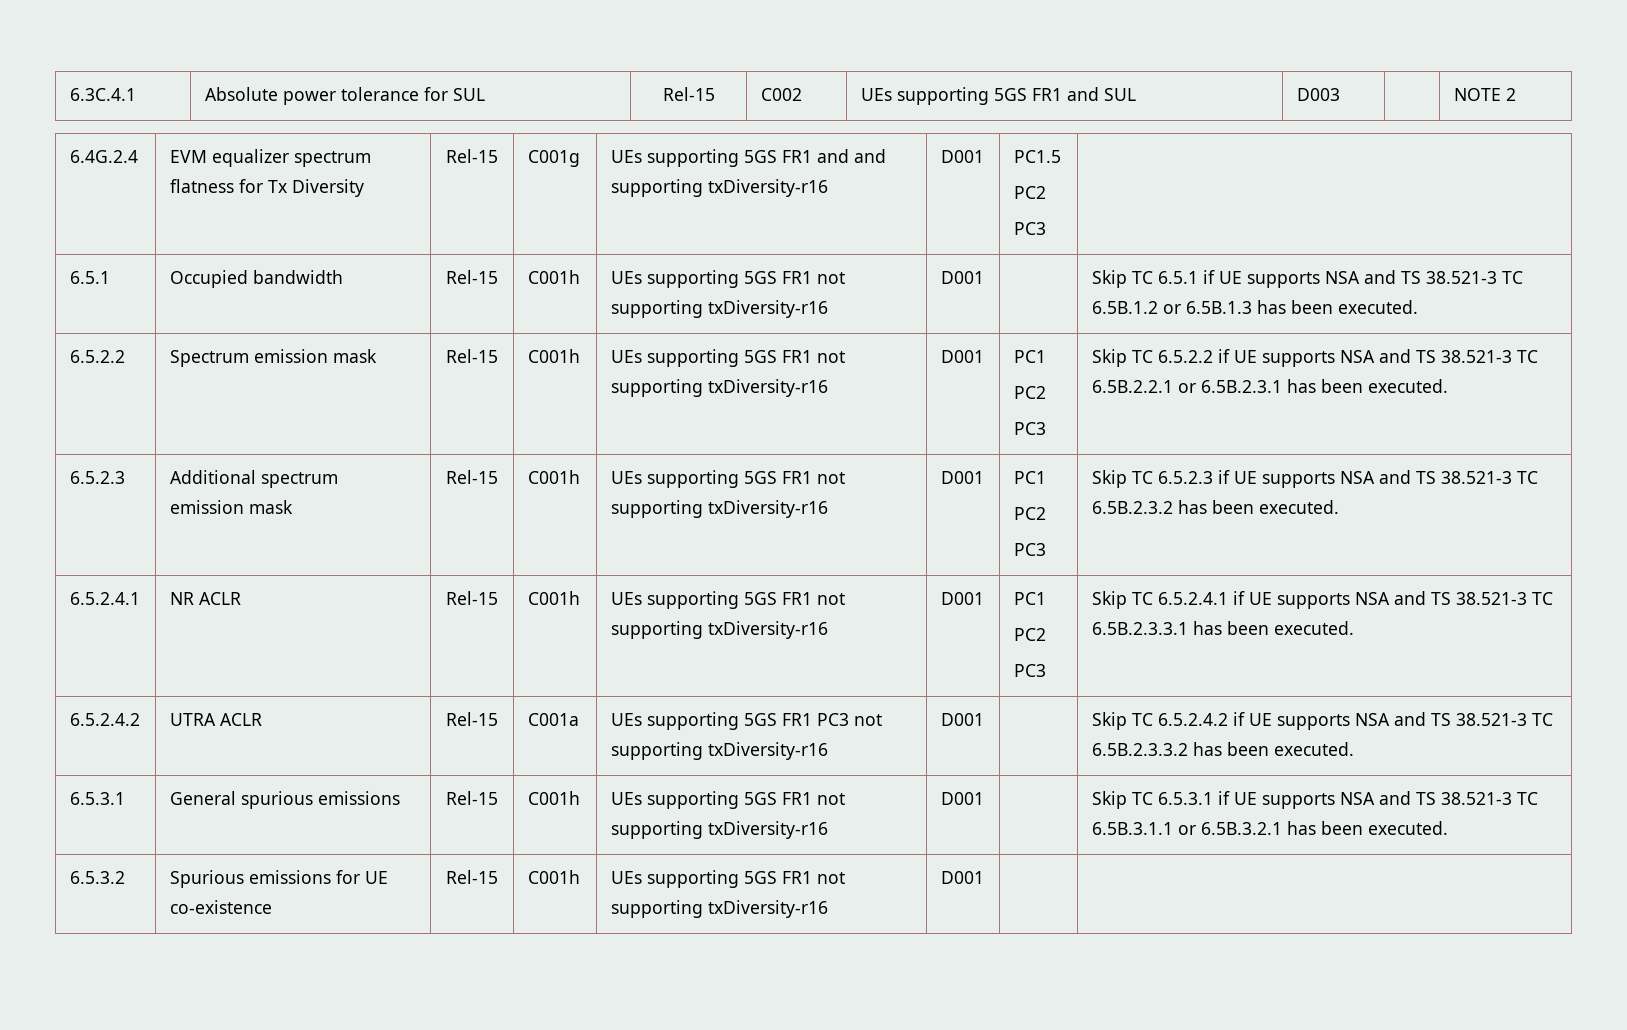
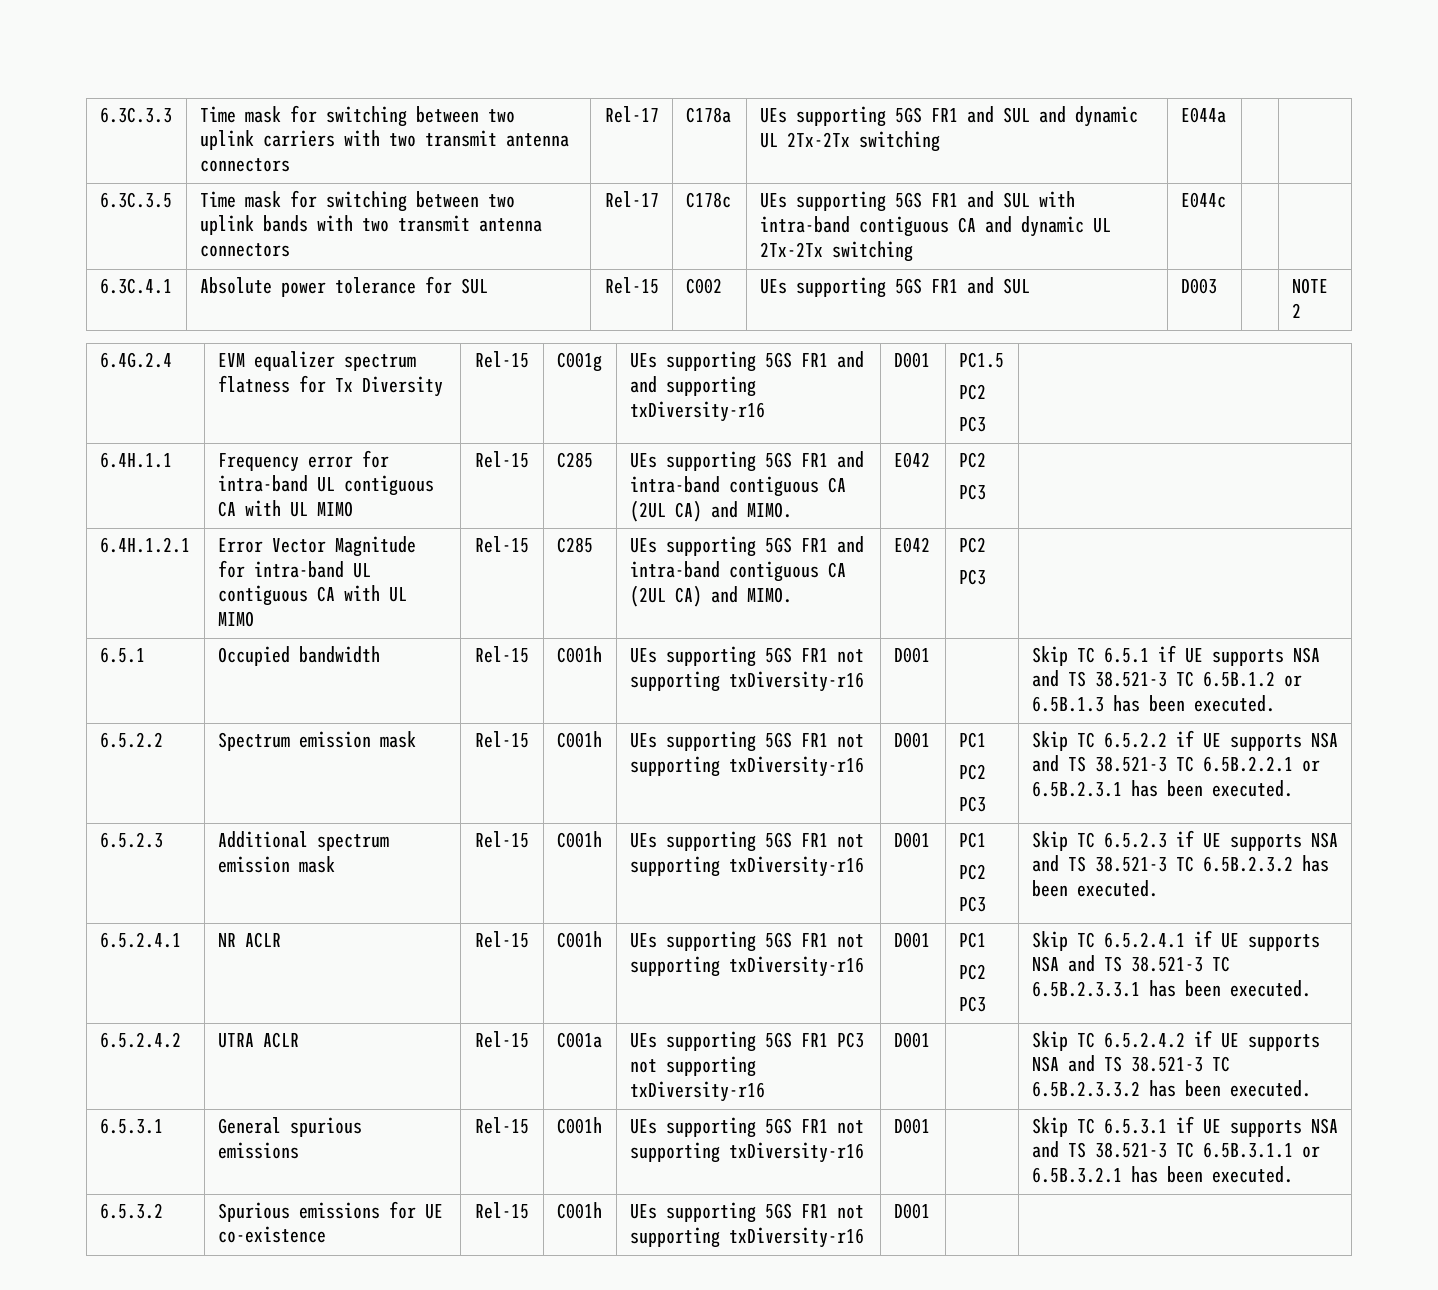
(69, 94) none -> [99,107,172,123] [199,105,515,127] [199,130,569,150] [199,158,290,172] [604,106,659,123] [685,107,731,123] [759,106,1138,127] [759,131,940,152] [1180,107,1226,123] [99,192,172,208] [199,190,515,212] [199,215,542,235] [199,243,290,257] [604,191,659,208] [685,192,731,208] [759,191,1075,212] [759,216,1111,237] [759,241,913,262] [1180,192,1226,208] 6.3C.3.3 | Time mask for switching between two uplink carriers with two transmit antenna connectors | Rel-17 | C178a | UEs supporting 5GS FR1 and SUL and dynamic UL 2Tx-2Tx switching | E044a | | // 6.3C.3.5 | Time mask for switching between two uplink bands with two transmit antenna connectors | Rel-17 | C178c | UEs supporting 5GS FR1 and SUL with intra-band contiguous CA and dynamic UL 2Tx-2Tx switching | E044c | | //
(1046, 228) none -> [99,452,172,468] [217,450,389,472] [217,475,434,496] [217,500,353,517] [475,451,529,468] [556,452,593,468] [629,451,864,472] [629,476,846,497] [629,500,792,522] [893,452,930,468] [958,452,986,468] [958,484,986,500] [99,537,190,553] [217,536,416,557] [217,560,371,578] [217,585,407,606] [217,611,254,627] [475,536,529,553] [556,537,593,553] [629,536,864,557] [629,561,846,582] [629,585,792,607] [893,537,930,553] [958,537,986,553] [958,569,986,585] // 6.4H.1.1 | Frequency error for intra-band UL contiguous CA with UL MIMO | Rel-15 | C285 | UEs supporting 5GS FR1 and intra-band contiguous CA (2UL CA) and MIMO. | E042 | PC2 // PC3 | // 6.4H.1.2.1 | Error Vector Magnitude for intra-band UL contiguous CA with UL MIMO | Rel-15 | C285 | UEs supporting 5GS FR1 and intra-band contiguous CA (2UL CA) and MIMO. | E042 | PC2 // PC3 |

